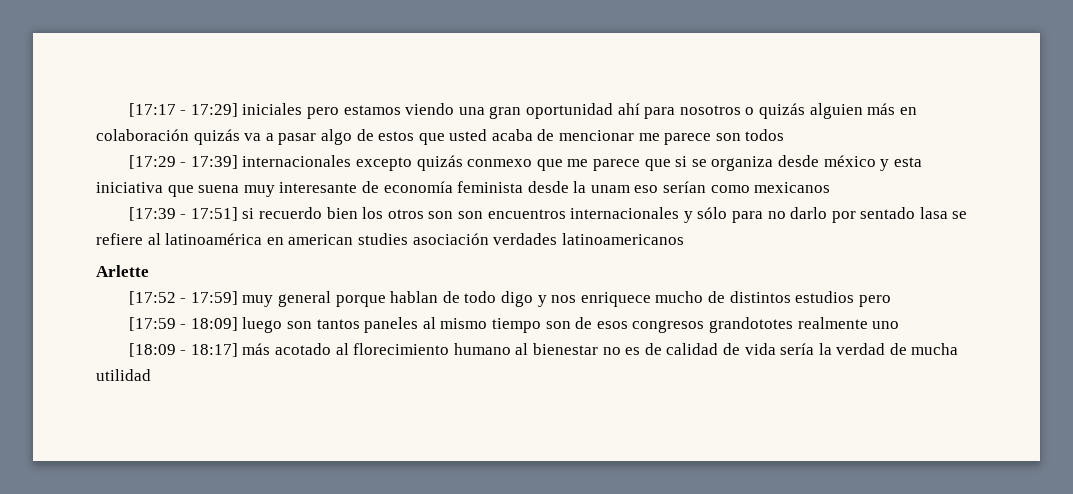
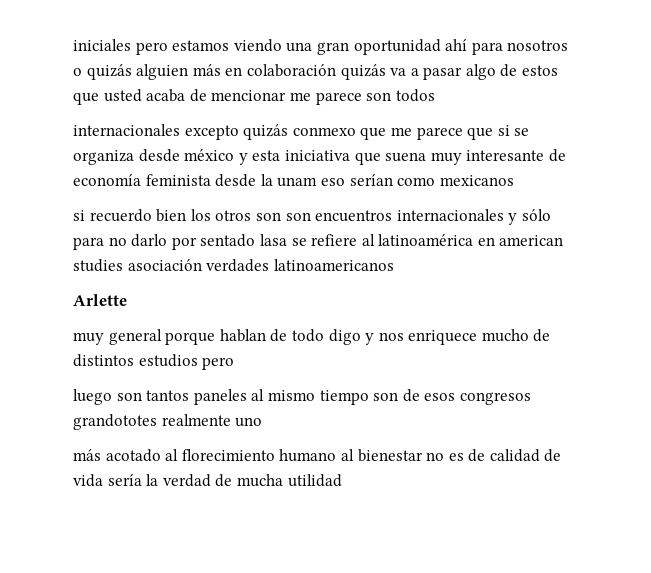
[128,103,238,117] [17:17 - 17:29] -> (73, 45) none
[128,155,238,169] [17:29 - 17:39] -> (435, 95) none
[128,207,238,221] [17:39 - 17:51] -> (514, 180) none
[128,291,238,305] [17:52 - 17:59] -> (127, 300) none
[128,317,238,331] [17:59 - 18:09] -> (235, 363) none
[128,343,238,357] [18:09 - 18:17] -> (263, 422) none

